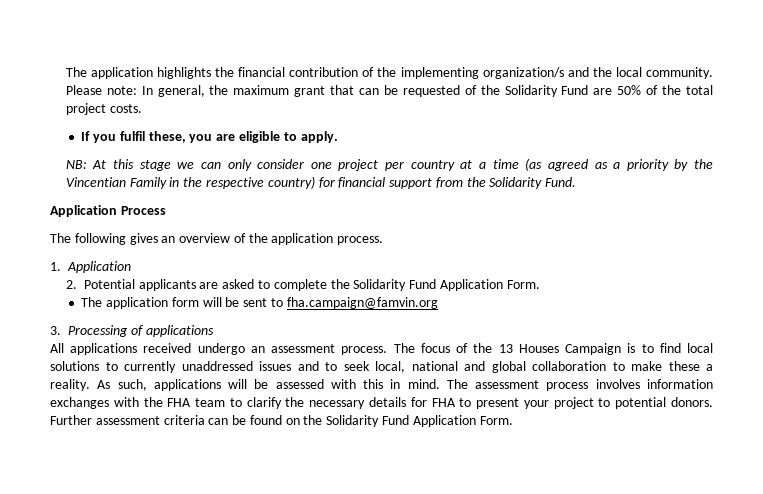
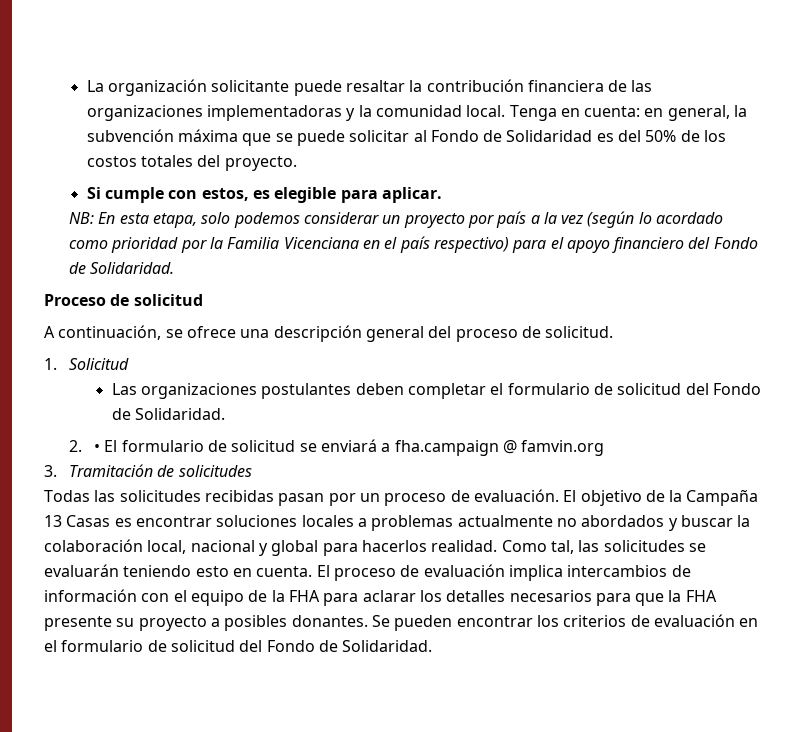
[65,67,714,79] [65,85,714,97] [65,103,142,115] [81,131,338,143] [65,158,714,171] [65,176,577,189] [50,205,166,217] [50,233,384,245] [50,261,131,273] [65,279,540,291] [81,297,438,309] [50,325,214,337] [50,343,714,355] [50,361,713,373] [50,379,713,391] [50,397,714,409] [50,415,513,427] The application highlights the financial contribution of the implementing organization/s and the local community. Please note: In general, the maximum grant that can be requested of the Solidarity Fund are 50% of the total project costs. // If you fulfil these, you are eligible to apply. // NB: At this stage we can only consider one project per country at a time (as agreed as a priority by the Vincentian Family in the respective country) for financial support from the Solidarity Fund. // Application Process // The following gives an overview of the application process. // 1. Application // 2. Potential applicants are asked to complete the Solidarity Fund Application Form. // The application form will be sent to fha.campaign@famvin.org // 3. Processing of applications // All applications received undergo an assessment process. The focus of the 13 Houses Campaign is to find local solutions to currently unaddressed issues and to seek local, national and global collaboration to make these a reality. As such, applications will be assessed with this in mind. The assessment process involves information exchanges with the FHA team to clarify the necessary details for FHA to present your project to potential donors. Further assessment criteria can be found on the Solidarity Fund Application Form. -> [86,79,653,96] [86,105,748,121] [86,129,727,146] [86,155,297,171] [86,187,442,203] [69,211,724,228] [69,236,758,253] [69,262,175,274] [44,294,203,306] [44,325,614,342] [44,358,130,370] [111,383,761,399] [111,408,225,420] [69,439,605,456] [44,464,252,477] [44,489,759,506] [44,515,751,531] [44,539,706,556] [44,564,691,581] [44,589,717,606] [44,614,759,631] [44,640,433,652] La organización solicitante puede resaltar la contribución financiera de las organizaciones implementadoras y la comunidad local. Tenga en cuenta: en general, la subvención máxima que se puede solicitar al Fondo de Solidaridad es del 50% de los costos totales del proyecto. // Si cumple con estos, es elegible para aplicar. // NB: En esta etapa, solo podemos considerar un proyecto por país a la vez (según lo acordado como prioridad por la Familia Vicenciana en el país respectivo) para el apoyo financiero del Fondo de Solidaridad. // Proceso de solicitud // A continuación, se ofrece una descripción general del proceso de solicitud. // 1. Solicitud // Las organizaciones postulantes deben completar el formulario de solicitud del Fondo de Solidaridad. // 2. • El formulario de solicitud se enviará a fha.campaign @ famvin.org // 3. Tramitación de solicitudes // Todas las solicitudes recibidas pasan por un proceso de evaluación. El objetivo de la Campaña 13 Casas es encontrar soluciones locales a problemas actualmente no abordados y buscar la colaboración local, nacional y global para hacerlos realidad. Como tal, las solicitudes se evaluarán teniendo esto en cuenta. El proceso de evaluación implica intercambios de información con el equipo de la FHA para aclarar los detalles necesarios para que la FHA presente su proyecto a posibles donantes. Se pueden encontrar los criterios de evaluación en el formulario de solicitud del Fondo de Solidaridad.

